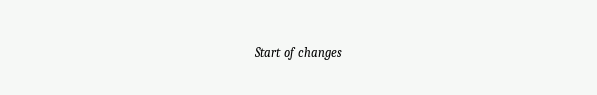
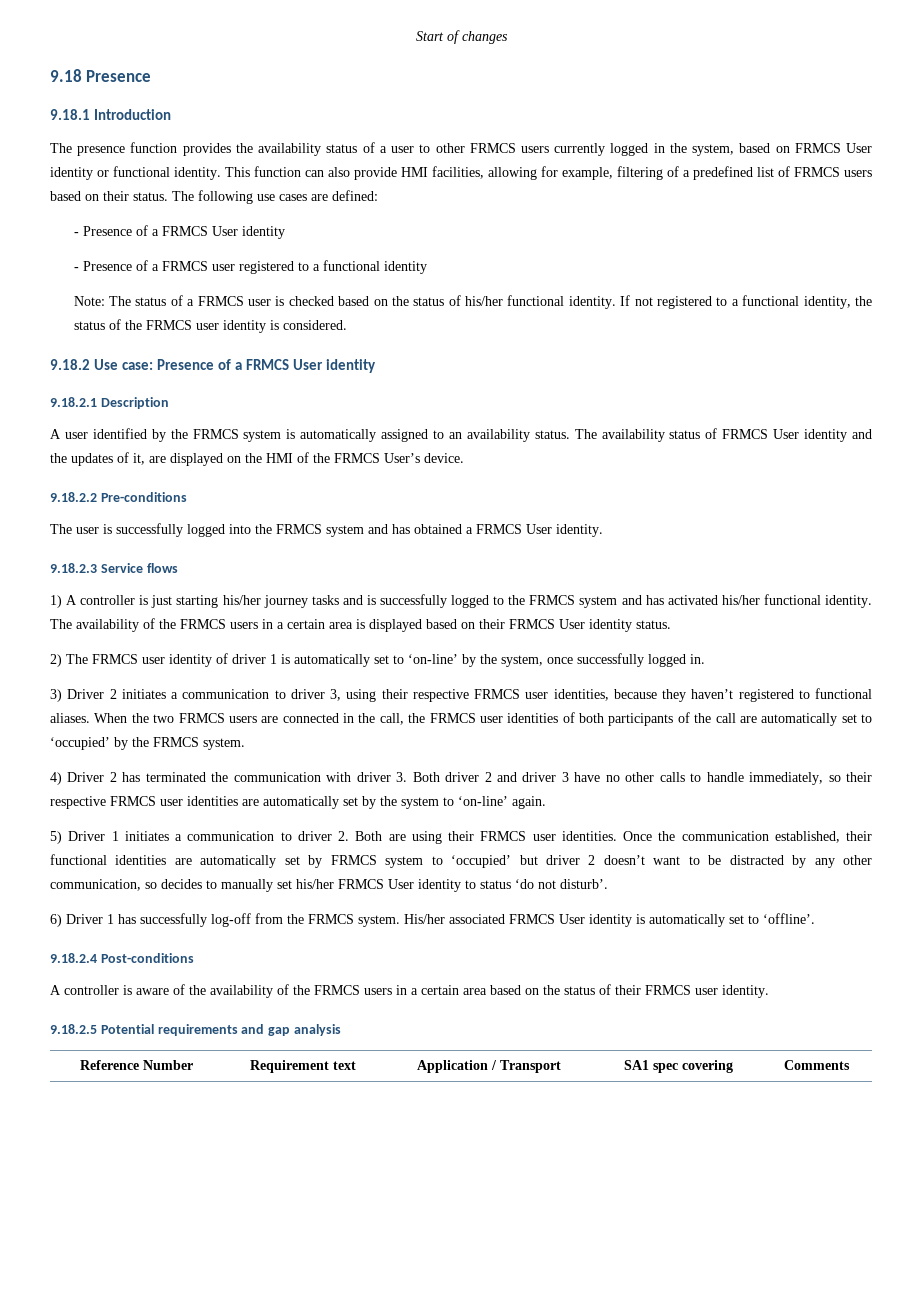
(342, 53) none -> [50,69,152,82] [50,109,172,120] [50,142,873,156] [50,166,872,180] [50,190,378,204] [73,225,285,239] [73,260,427,274] [73,295,873,309] [73,319,347,333] [50,359,377,373] [50,397,169,409] [50,428,873,442] [50,452,464,466] [50,492,187,502] [50,523,603,537] [50,563,178,573] [50,594,872,608] [50,618,671,632] [50,653,705,667] [50,688,872,702] [50,712,872,726] [50,737,245,750] [50,772,873,785] [50,796,546,809] [50,831,872,844] [50,854,873,868] [50,879,608,892] [50,913,815,927] [50,953,194,963] [50,984,769,998] [50,1024,341,1036] [79,1060,193,1070] [249,1060,356,1073] [417,1060,561,1073] [623,1060,733,1073] [784,1060,850,1070] // 9.18 Presence // 9.18.1 Introduction // The presence function provides the availability status of a user to other FRMCS users currently logged in the system, based on FRMCS User identity or functional identity. This function can also provide HMI facilities, allowing for example, filtering of a predefined list of FRMCS users based on their status. The following use cases are defined: // - Presence of a FRMCS User identity // - Presence of a FRMCS user registered to a functional identity // Note: The status of a FRMCS user is checked based on the status of his/her functional identity. If not registered to a functional identity, the status of the FRMCS user identity is considered. // 9.18.2 Use case: Presence of a FRMCS User identity // 9.18.2.1 Description // A user identified by the FRMCS system is automatically assigned to an availability status. The availability status of FRMCS User identity and the updates of it, are displayed on the HMI of the FRMCS User’s device. // 9.18.2.2 Pre-conditions // The user is successfully logged into the FRMCS system and has obtained a FRMCS User identity. // 9.18.2.3 Service flows // 1) A controller is just starting his/her journey tasks and is successfully logged to the FRMCS system and has activated his/her functional identity. The availability of the FRMCS users in a certain area is displayed based on their FRMCS User identity status. // 2) The FRMCS user identity of driver 1 is automatically set to ‘on-line’ by the system, once successfully logged in. // 3) Driver 2 initiates a communication to driver 3, using their respective FRMCS user identities, because they haven’t registered to functional aliases. When the two FRMCS users are connected in the call, the FRMCS user identities of both participants of the call are automatically set to ‘occupied’ by the FRMCS system. // 4) Driver 2 has terminated the communication with driver 3. Both driver 2 and driver 3 have no other calls to handle immediately, so their respective FRMCS user identities are automatically set by the system to ‘on-line’ again. // 5) Driver 1 initiates a communication to driver 2. Both are using their FRMCS user identities. Once the communication established, their functional identities are automatically set by FRMCS system to ‘occupied’ but driver 2 doesn’t want to be distracted by any other communication, so decides to manually set his/her FRMCS User identity to status ‘do not disturb’. // 6) Driver 1 has successfully log-off from the FRMCS system. His/her associated FRMCS User identity is automatically set to ‘offline’. // 9.18.2.4 Post-conditions // A controller is aware of the availability of the FRMCS users in a certain area based on the status of their FRMCS user identity. // 9.18.2.5 Potential requirements and gap analysis // Reference Number | Requirement text | Application / Transport | SA1 spec covering | Comments

